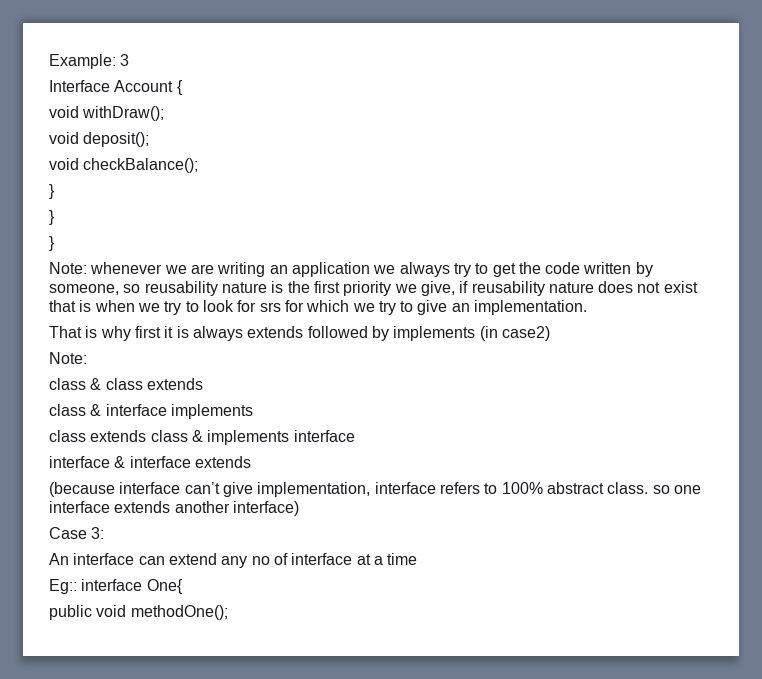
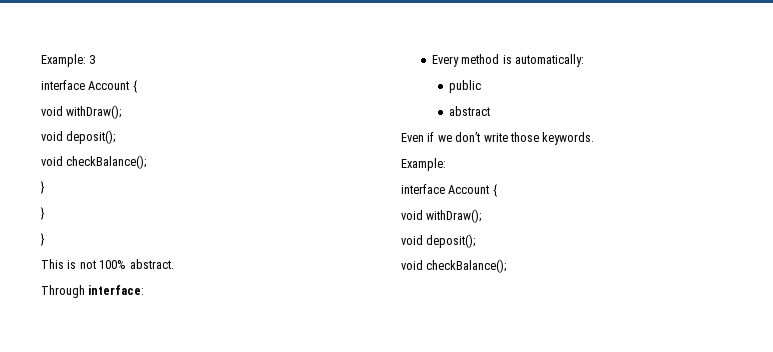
[49,80,110,92] Interface -> [41,80,85,90] interface
[49,262,653,277] [49,281,698,296] [49,300,588,315] [49,326,550,341] [49,352,87,364] [49,378,203,390] [49,404,253,419] [49,430,355,445] [49,456,251,468] [49,482,701,497] [49,501,299,516] [49,527,105,539] [49,553,418,568] [49,579,183,594] [49,605,228,620] Note: whenever we are writing an application we always try to get the code written by someone, so reusability nature is the first priority we give, if reusability nature does not exist that is when we try to look for srs for which we try to give an implementation. // That is why first it is always extends followed by implements (in case2) // Note: // class & class extends // class & interface implements // class extends class & implements interface // interface & interface extends // (because interface can’t give implementation, interface refers to 100% abstract class. so one interface extends another interface) // Case 3: // An interface can extend any no of interface at a time // Eg:: interface One{ // public void methodOne(); -> [41,259,174,269] [41,285,145,298] [431,54,585,67] [449,80,482,93] [449,106,491,116] [401,132,595,145] [401,158,446,171] [401,184,497,197] [401,209,482,223] [401,234,476,248] [401,259,507,273] This is not 100% abstract. // Through interface: // Every method is automatically: // public // abstract // Even if we don’t write those keywords. // Example: // interface Account { // void withDraw(); // void deposit(); // void checkBalance();

